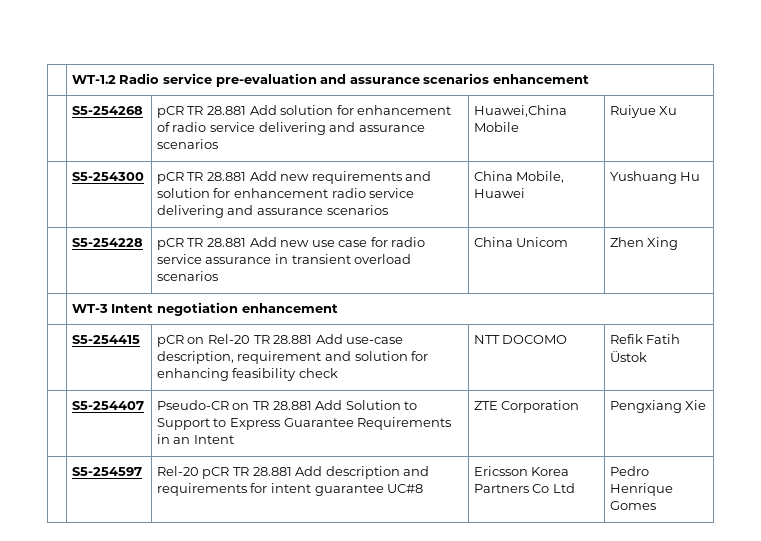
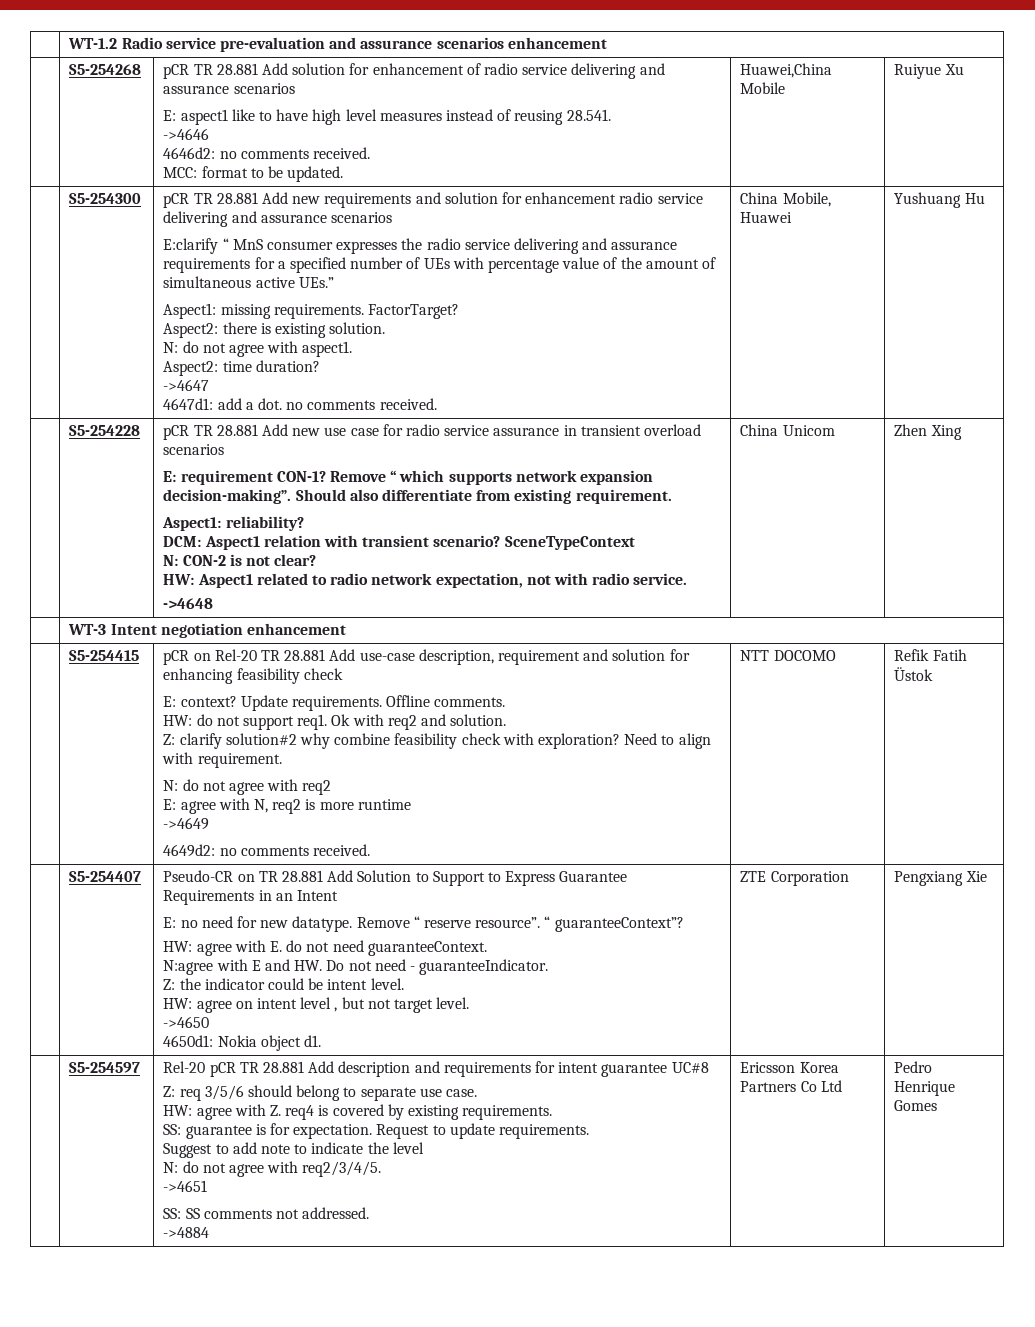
(218, 144) none -> [163,109,611,125] [163,128,210,140] [163,147,371,159] [163,166,344,182] // E: aspect1 like to have high level measures instead of reusing 28.541. // ->4646 // 4646d2: no comments received. // MCC: format to be updated.
(388, 210) none -> [163,238,678,254] [163,257,716,273] [163,276,334,288] [163,303,460,319] [163,322,386,338] [163,341,353,357] [163,360,320,376] [163,379,210,391] [163,398,437,410] // E:clarify “ MnS consumer expresses the radio service delivering and assurance requirements for a specified number of UEs with percentage value of the amount of simultaneous active UEs.” // Aspect1: missing requirements. FactorTarget? // Aspect2: there is existing solution. // N: do not agree with aspect1. // Aspect2: time duration? // ->4647 // 4647d1: add a dot. no comments received.
(218, 276) none -> [163,470,653,485] [163,489,672,504] [162,516,304,531] [163,535,635,550] [163,554,317,566] [163,573,688,588] [163,598,214,609] // E: requirement CON-1? Remove “ which supports network expansion decision-making”. Should also differentiate from existing requirement. // Aspect1: reliability? // DCM: Aspect1 relation with transient scenario? SceneTypeContext // N: CON-2 is not clear? // HW: Aspect1 related to radio network expectation, not with radio service. // ->4648
(338, 373) none -> [163,695,506,711] [163,714,507,730] [163,733,711,749] [162,752,282,768] [163,779,332,795] [163,798,411,814] [163,817,210,830] [163,844,371,857] // E: context? Update requirements. Offline comments. // HW: do not support req1. Ok with req2 and solution. // Z: clarify solution#2 why combine feasibility check with exploration? Need to align with requirement. // N: do not agree with req2 // E: agree with N, req2 is more runtime // ->4649 // 4649d2: no comments received.
(234, 439) none -> [163,916,684,932] [163,940,487,956] [163,959,549,975] [163,978,404,990] [163,997,470,1013] [163,1016,210,1028] [163,1035,322,1051] // E: no need for new datatype. Remove “ reserve resource”. “ guaranteeContext”? // HW: agree with E. do not need guaranteeContext. // N:agree with E and HW. Do not need - guaranteeIndicator. // Z: the indicator could be intent level. // HW: agree on intent level , but not target level. // ->4650 // 4650d1: Nokia object d1.
(424, 488) none -> [163,1085,477,1101] [163,1104,553,1120] [163,1123,589,1139] [163,1142,424,1158] [163,1161,382,1177] [163,1180,208,1192] [163,1207,370,1219] [163,1227,210,1238] // Z: req 3/5/6 should belong to separate use case. // HW: agree with Z. req4 is covered by existing requirements. // SS: guarantee is for expectation. Request to update requirements. // Suggest to add note to indicate the level // N: do not agree with req2/3/4/5. // ->4651 // SS: SS comments not addressed. // ->4884

